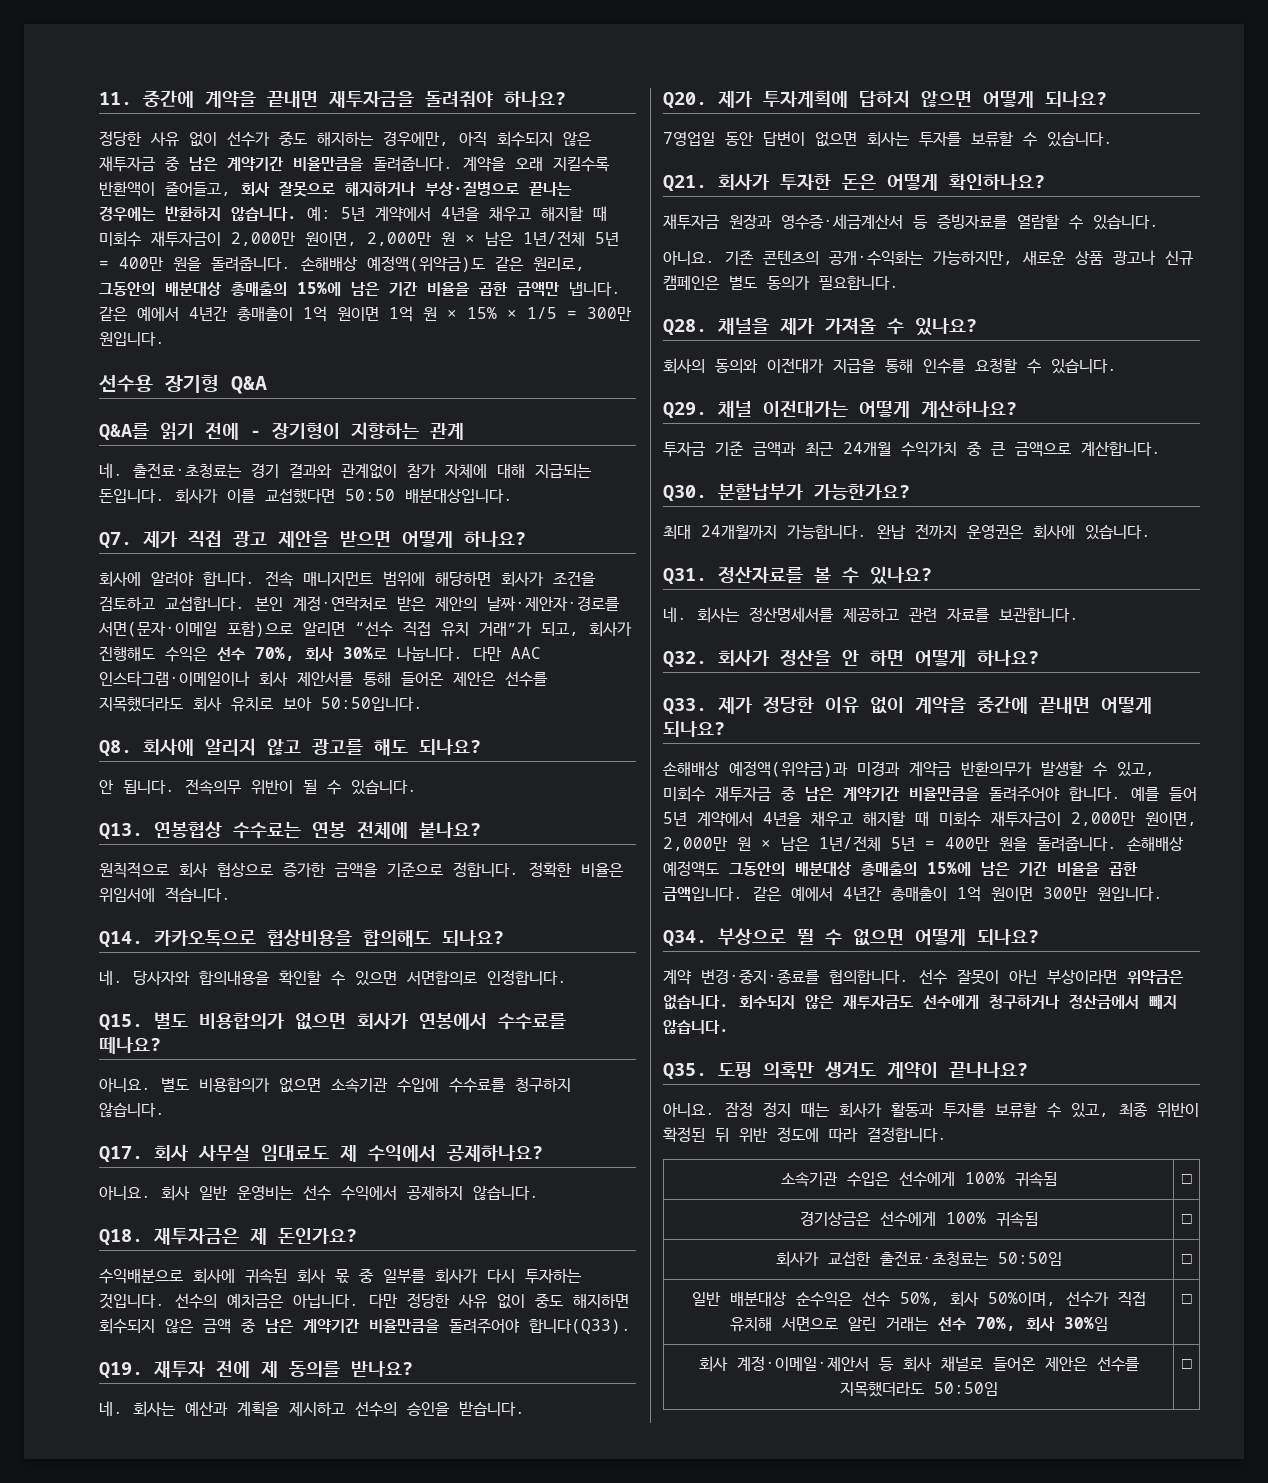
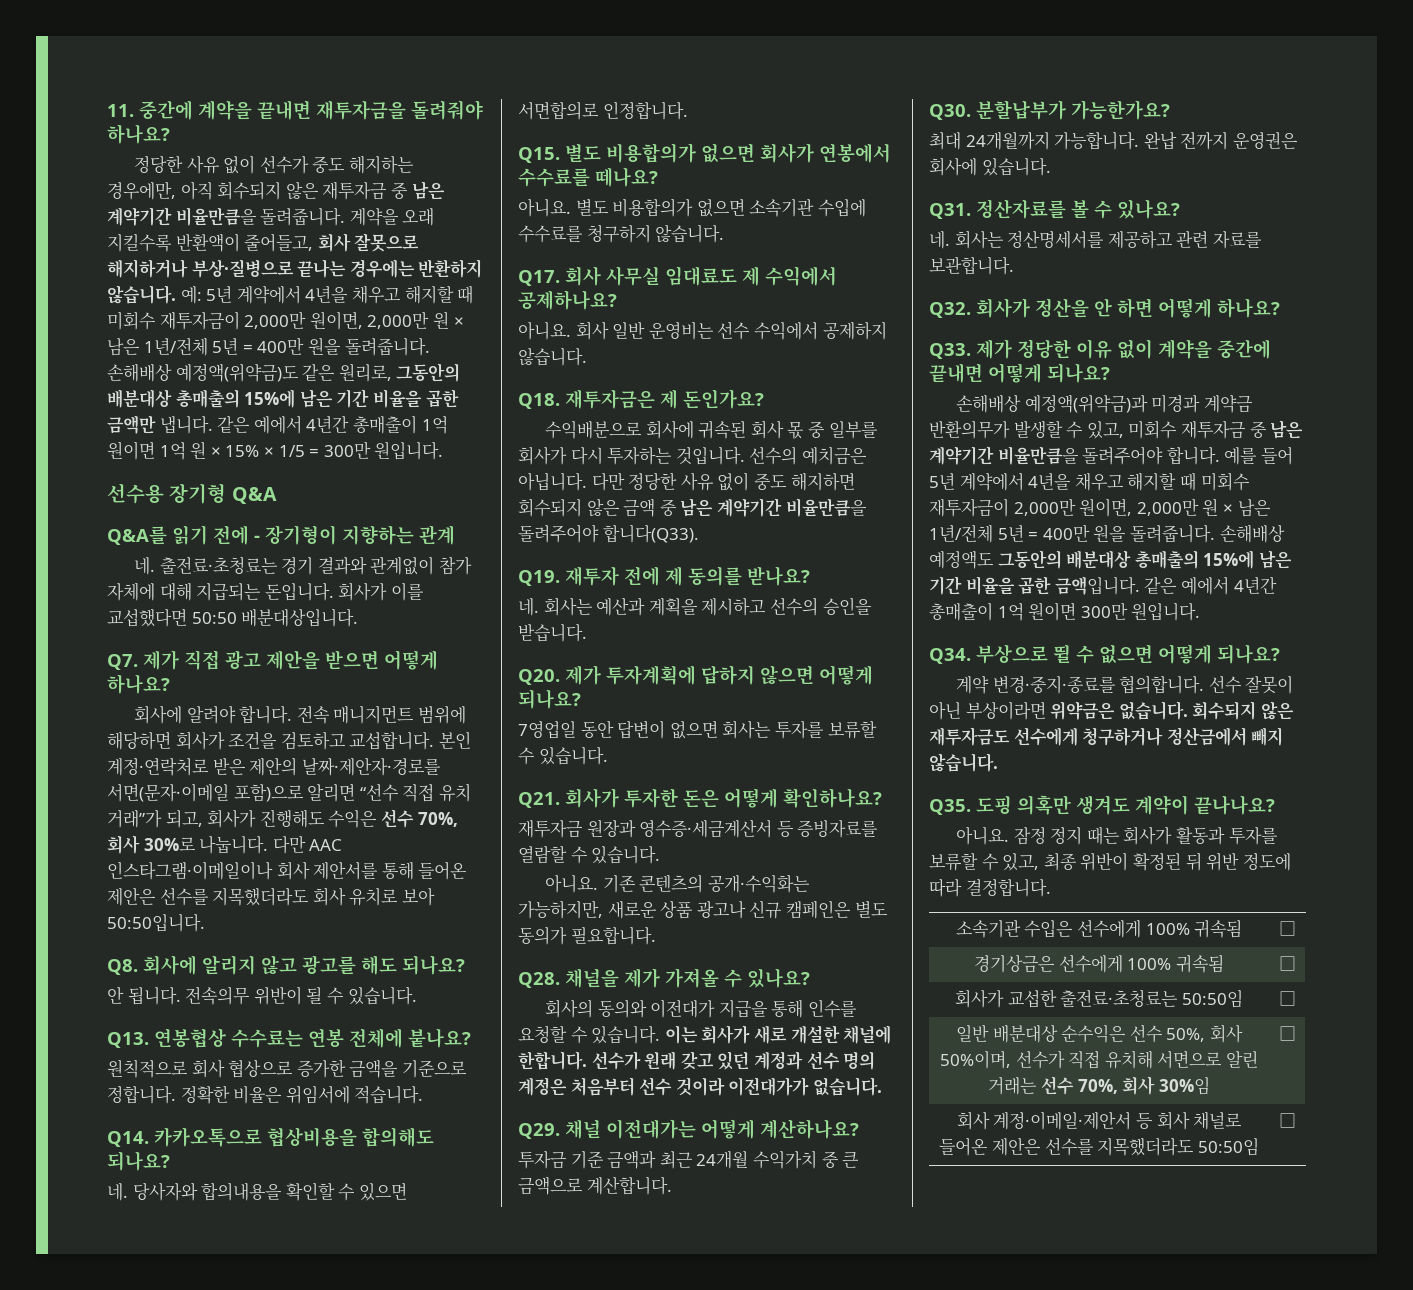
(1117, 366) none -> [664,1025,892,1044] [518,1051,876,1070] [518,1077,882,1096] 이는 회사가 새로 개설한 채널에 한합니다. 선수가 원래 갖고 있던 계정과 선수 명의 계정은 처음부터 선수 것이라 이전대가가 없습니다.

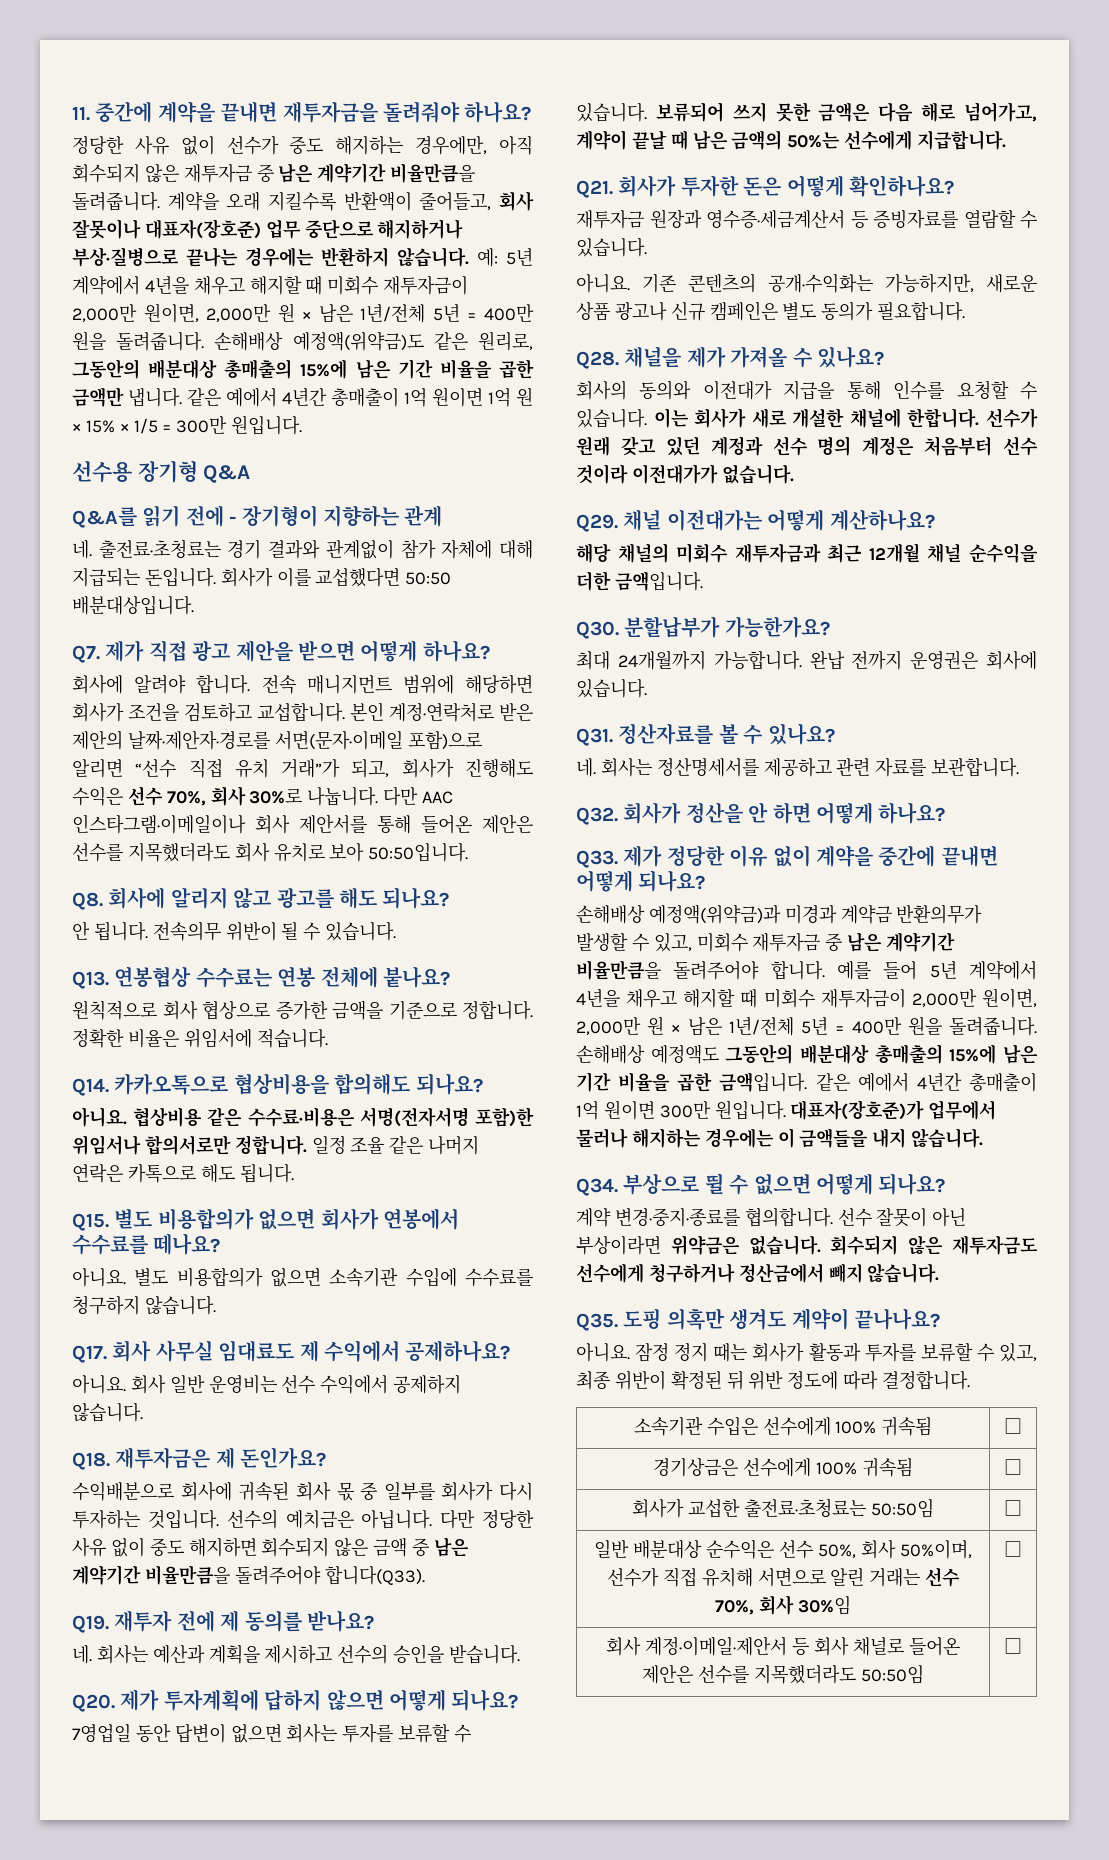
[354,233,420,252] 잘못으로 -> [72,219,374,239] 잘못이나 대표자(장호준) 업무 중단으로
[107,1182,407,1201] [518,101,688,120] 네. 당사자와 합의내용을 확인할 수 있으면 서면합의로 인정합니다. -> [72,1107,534,1127] [72,1135,480,1155] [72,1163,294,1183] 아니요. 협상비용 같은 수수료·비용은 서명(전자서명 포함)한 위임서나 합의서로만 정합니다. 일정 조율 같은 나머지 연락은 카톡으로 해도 됩니다.
(608, 756) none -> [655,102,1037,122] [576,130,1007,150] 보류되어 쓰지 못한 금액은 다음 해로 넘어가고, 계약이 끝날 때 남은 금액의 50%는 선수에게 지급합니다.
[518,1150,860,1169] [518,1176,672,1195] 투자금 기준 금액과 최근 24개월 수익가치 중 큰 금액으로 계산합니다. -> [576,543,1038,563] [576,571,703,591] 해당 채널의 미회수 재투자금과 최근 12개월 채널 순수익을 더한 금액입니다.
(1201, 611) none -> [790,1100,997,1120] [576,1128,984,1148] 대표자(장호준)가 업무에서 물러나 해지하는 경우에는 이 금액들을 내지 않습니다.

